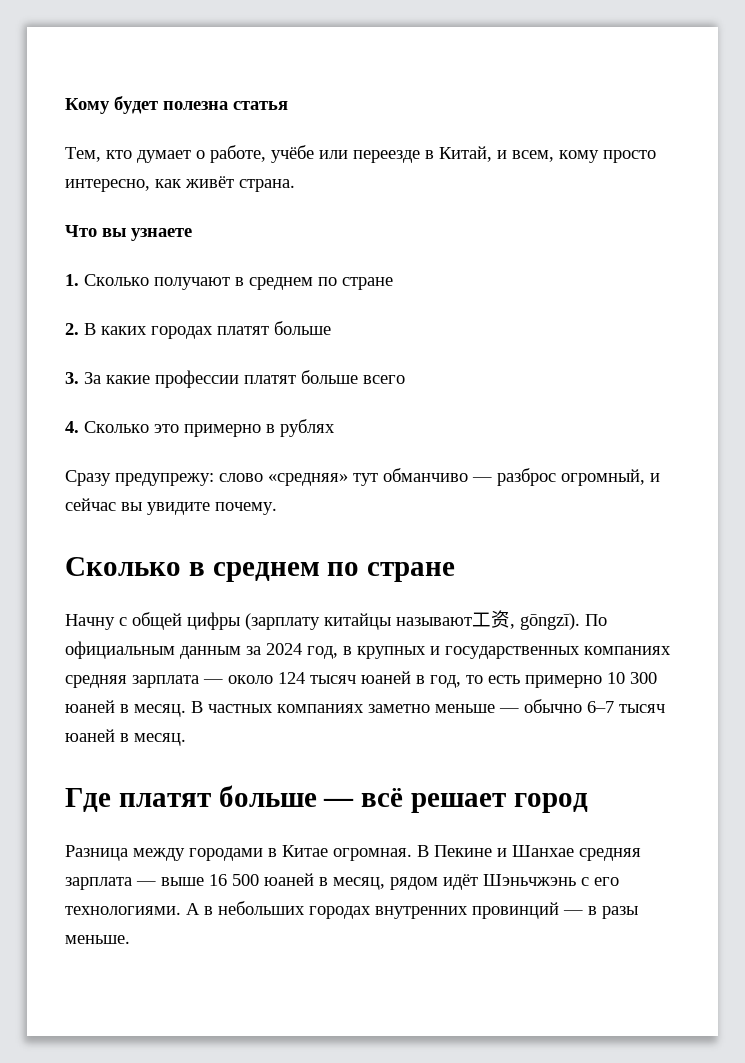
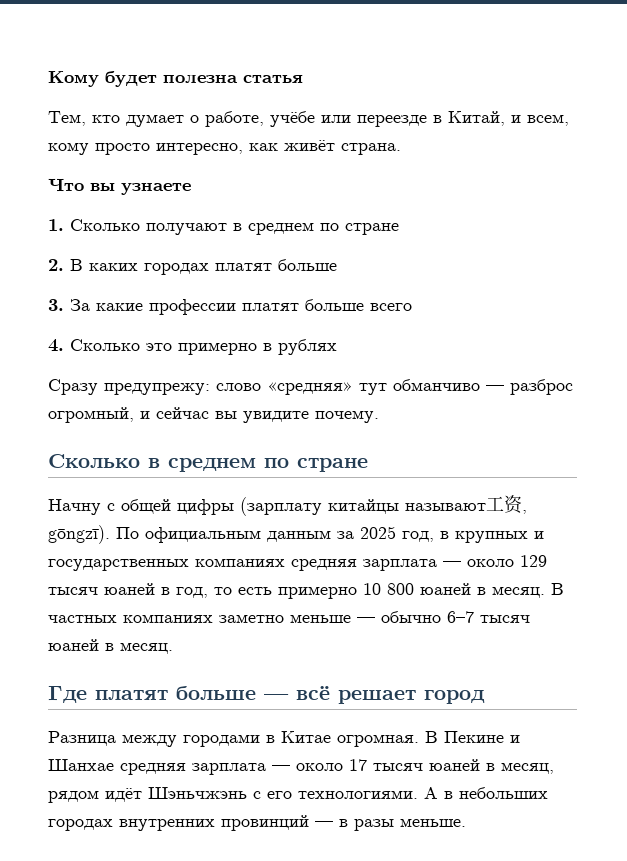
[266,643,302,655] 2024 -> [360,526,396,539] 2025
[278,672,305,684] 124 -> [520,555,547,567] 129
[630,672,657,684] 300 -> [387,583,414,595] 800
[161,874,259,886] выше 16 500 -> [296,759,423,771] около 17 тысяч

